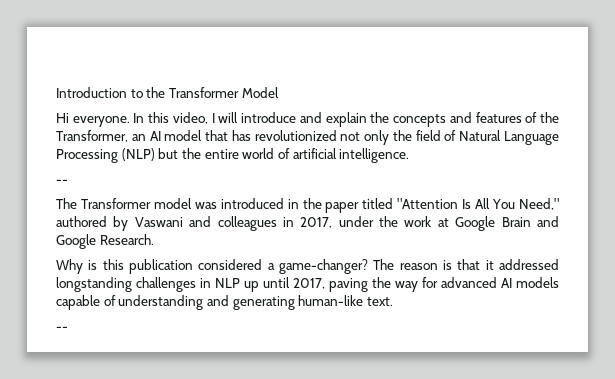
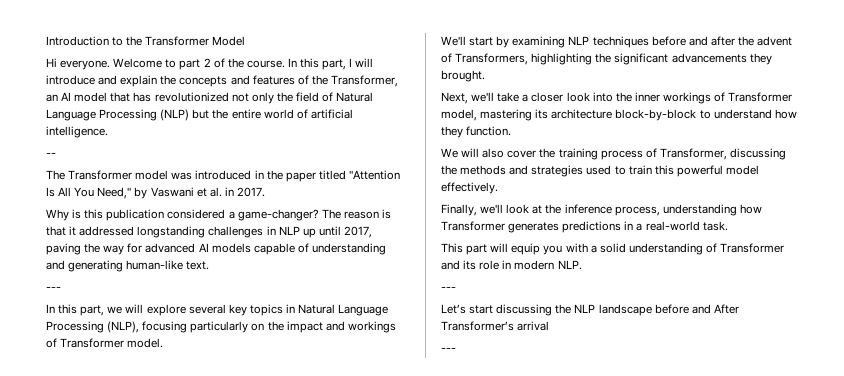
[133,112,208,124] In this video, -> [113,58,347,70] Welcome to part 2 of the course. In this part,
[56,216,107,227] authored -> (132, 193) none
[189,216,559,231] [56,234,154,249] and colleagues in 2017, under the work at Google Brain and Google Research. -> [196,187,265,197] et al. in 2017.
[56,326,68,331] -- -> [46,287,61,291] [46,304,389,316] [46,321,396,333] [46,338,164,348] [441,36,793,48] [441,53,772,65] [441,70,485,82] [441,92,793,104] [441,109,797,121] [441,126,512,138] [441,148,786,160] [441,165,759,177] [441,182,498,194] [441,204,762,216] [441,221,728,233] [441,243,785,255] [441,260,582,270] [441,287,456,291] [441,304,739,316] [441,321,550,331] [441,348,456,352] --- // In this part, we will explore several key topics in Natural Language Processing (NLP), focusing particularly on the impact and workings of Transformer model. // We'll start by examining NLP techniques before and after the advent of Transformers, highlighting the significant advancements they brought. // Next, we'll take a closer look into the inner workings of Transformer model, mastering its architecture block-by-block to understand how they function. // We will also cover the training process of Transformer, discussing the methods and strategies used to train this powerful model effectively. // Finally, we'll look at the inference process, understanding how Transformer generates predictions in a real-world task. // This part will equip you with a solid understanding of Transformer and its role in modern NLP. // --- // Let’s start discussing the NLP landscape before and After Transformer’s arrival // ---

